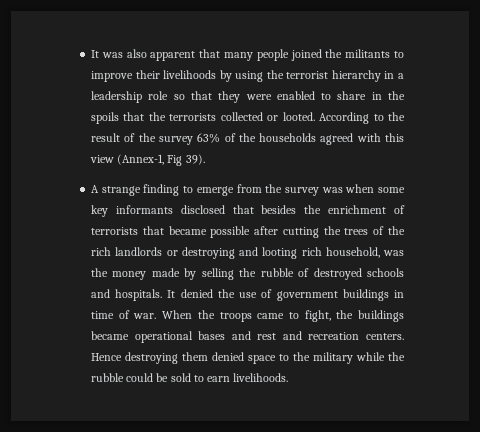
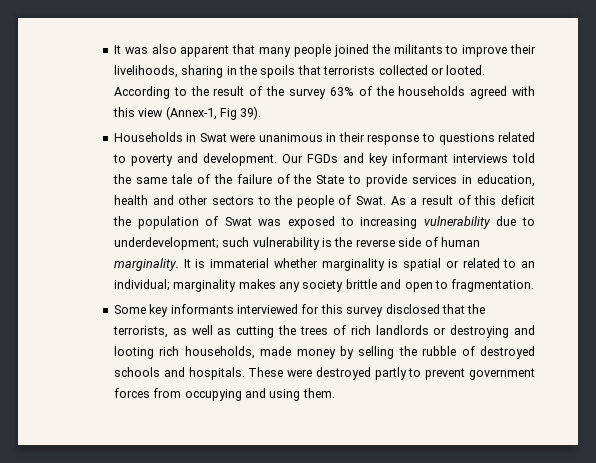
[163,70,404,82] [90,91,367,103] livelihoods by using the terrorist hierarchy in a leadership role so that they were enabled to share -> [113,65,224,78] livelihoods, sharing
[148,112,166,121] the -> (321, 70) none
[90,184,405,196] [90,205,406,217] [90,226,279,238] A strange finding to emerge from the survey was when some key informants disclosed that besides the enrichment of terrorists that became possible after -> [113,132,535,145] [112,153,535,166] [112,174,535,187] [113,195,536,208] [112,216,535,229] [113,237,480,250] [113,258,536,271] [113,279,535,292] [113,304,486,317] [112,325,232,338] Households in Swat were unanimous in their response to questions related to poverty and development. Our FGDs and key informant interviews told the same tale of the failure of the State to provide services in education, health and other sectors to the people of Swat. As a result of this deficit the population of Swat was exposed to increasing vulnerability due to underdevelopment; such vulnerability is the reverse side of human marginality. It is immaterial whether marginality is spatial or related to an individual; marginality makes any society brittle and open to fragmentation. // Some key informants interviewed for this survey disclosed that the terrorists, as well as
[388,226,405,235] the -> (346, 330) none
[325,247,404,258] [90,268,180,280] household, was the money made -> [184,346,336,359] households, made money
[167,289,404,301] [90,310,405,322] [90,331,404,343] [90,352,405,364] [90,373,289,382] It denied the use of government buildings in time of war. When the troops came to fight, the buildings became operational bases and rest and recreation centers. Hence destroying them denied space to the military while the rubble could be sold to earn livelihoods. -> [248,367,535,380] [113,388,335,401] These were destroyed partly to prevent government forces from occupying and using them.

